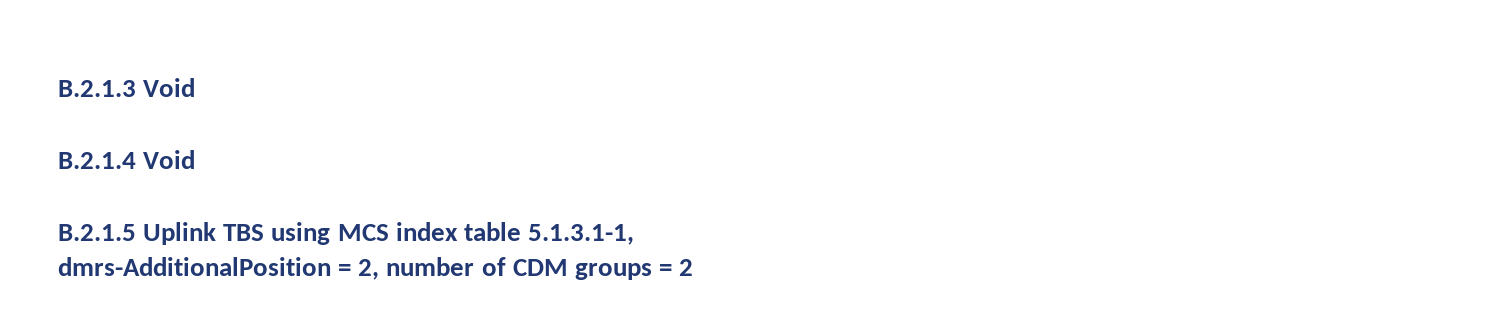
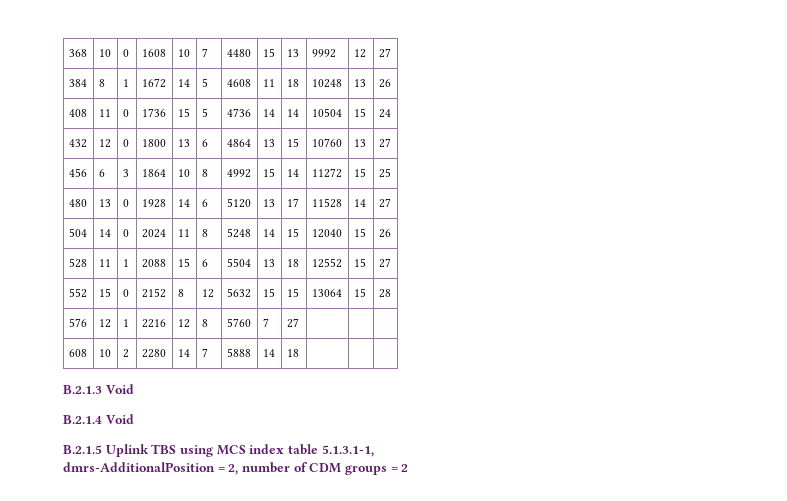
(58, 88) none -> [68,49,87,57] [98,49,111,57] [122,49,129,57] [141,49,166,57] [177,49,190,57] [201,48,208,57] [226,49,251,57] [262,48,275,57] [286,49,299,57] [311,49,336,58] [353,49,366,58] [378,48,391,58] [68,79,87,87] [98,79,105,87] [122,79,129,87] [141,78,166,88] [177,79,190,87] [201,78,208,87] [226,79,251,87] [262,79,275,87] [286,79,299,87] [311,79,342,88] [353,79,366,87] [378,79,391,88] [68,109,87,117] [98,109,111,117] [122,109,129,117] [141,108,166,117] [177,108,190,117] [201,108,208,117] [226,108,251,117] [262,109,275,117] [286,109,299,117] [311,108,342,117] [353,108,366,117] [378,109,391,118] [68,139,87,148] [98,139,111,148] [122,139,129,147] [141,139,166,147] [177,139,190,147] [201,139,208,147] [226,139,251,147] [262,139,275,147] [286,138,299,147] [311,138,342,147] [353,139,366,147] [378,138,391,148] [68,168,87,177] [98,169,105,177] [122,169,129,177] [141,169,166,177] [177,169,190,177] [201,169,208,177] [226,169,251,178] [262,168,275,177] [286,169,299,177] [311,168,342,178] [353,168,366,177] [378,168,391,178] [68,199,87,207] [98,199,111,207] [122,199,129,207] [141,199,166,208] [177,199,190,207] [201,199,208,207] [226,198,251,208] [262,199,275,207] [286,198,299,207] [311,198,342,208] [353,199,366,207] [378,198,391,208] [68,228,87,237] [98,229,111,237] [122,229,129,237] [141,229,166,238] [177,229,190,237] [201,229,208,237] [226,228,251,238] [262,229,275,237] [286,228,299,237] [311,229,342,238] [353,228,366,237] [378,229,391,238] [68,258,87,268] [98,259,111,267] [122,259,129,267] [141,259,166,268] [177,258,190,267] [201,259,208,267] [226,258,251,267] [262,259,275,267] [286,259,299,267] [311,258,342,268] [353,258,366,267] [378,258,391,268] [68,288,87,298] [98,288,111,297] [122,289,129,297] [141,288,166,298] [177,289,184,297] [201,289,214,298] [226,288,251,298] [262,288,275,297] [286,288,299,297] [311,289,342,297] [353,288,366,297] [378,289,391,298] [68,318,87,327] [98,319,111,328] [122,319,129,327] [141,319,166,328] [177,319,190,328] [201,319,208,327] [226,318,251,327] [262,318,269,327] [286,318,299,328] [68,349,87,357] [98,349,111,357] [122,349,129,358] [141,349,166,358] [177,349,190,357] [201,348,208,357] [226,348,251,357] [262,349,275,357] [286,349,299,357] 368 | 10 | 0 | 1608 | 10 | 7 | 4480 | 15 | 13 | 9992 | 12 | 27 // 384 | 8 | 1 | 1672 | 14 | 5 | 4608 | 11 | 18 | 10248 | 13 | 26 // 408 | 11 | 0 | 1736 | 15 | 5 | 4736 | 14 | 14 | 10504 | 15 | 24 // 432 | 12 | 0 | 1800 | 13 | 6 | 4864 | 13 | 15 | 10760 | 13 | 27 // 456 | 6 | 3 | 1864 | 10 | 8 | 4992 | 15 | 14 | 11272 | 15 | 25 // 480 | 13 | 0 | 1928 | 14 | 6 | 5120 | 13 | 17 | 11528 | 14 | 27 // 504 | 14 | 0 | 2024 | 11 | 8 | 5248 | 14 | 15 | 12040 | 15 | 26 // 528 | 11 | 1 | 2088 | 15 | 6 | 5504 | 13 | 18 | 12552 | 15 | 27 // 552 | 15 | 0 | 2152 | 8 | 12 | 5632 | 15 | 15 | 13064 | 15 | 28 // 576 | 12 | 1 | 2216 | 12 | 8 | 5760 | 7 | 27 | | | // 608 | 10 | 2 | 2280 | 14 | 7 | 5888 | 14 | 18 | | | //

